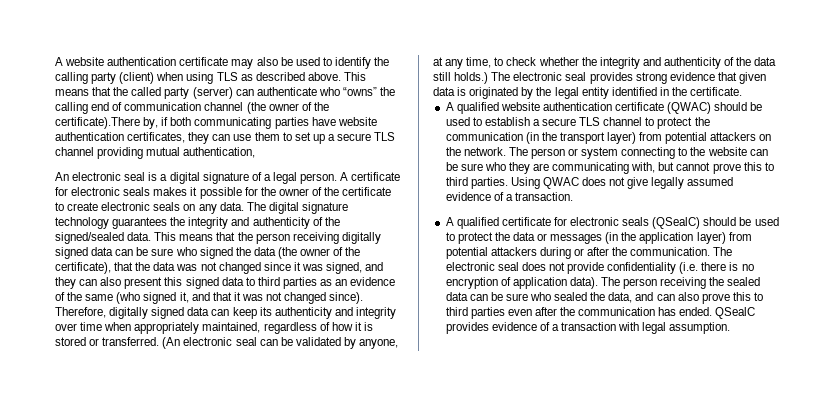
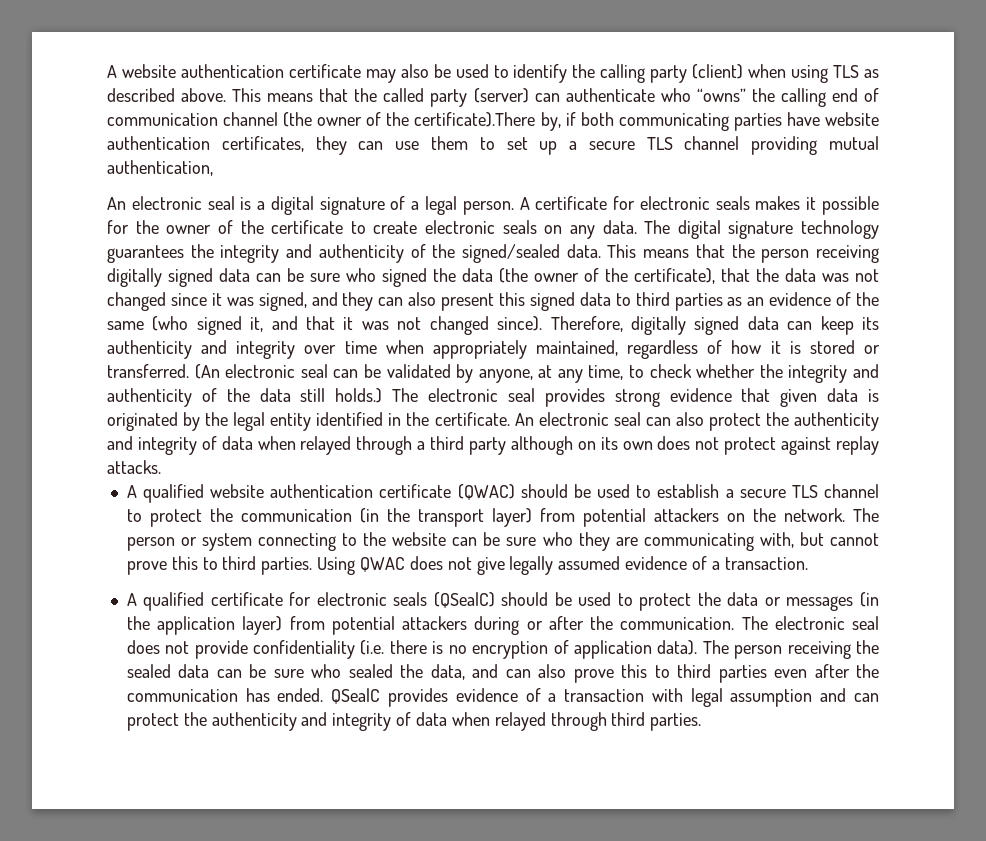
(743, 91) none -> [514,412,879,431] [107,436,880,455] [107,460,161,474] An electronic seal can also protect the authenticity and integrity of data when relayed through a third party although on its own does not protect against replay attacks.
[669,322,731,334] assumption. -> [730,688,879,707] [126,712,702,731] assumption and can protect the authenticity and integrity of data when relayed through third parties.

